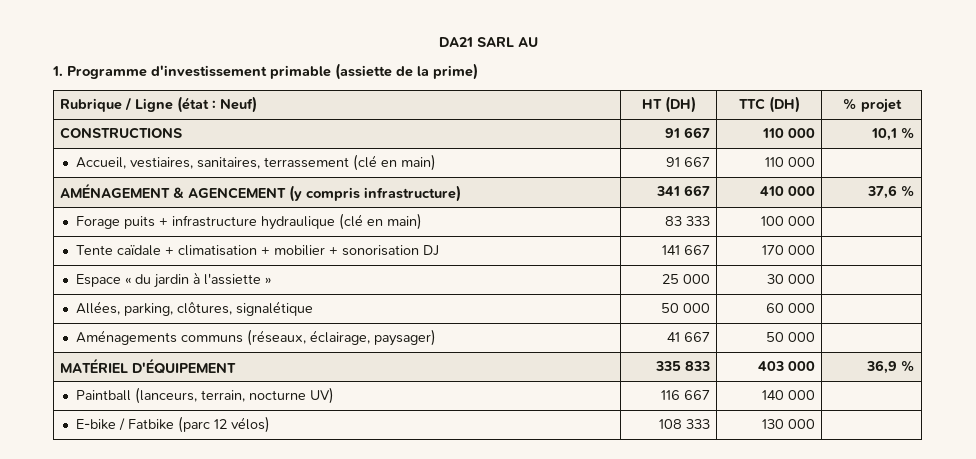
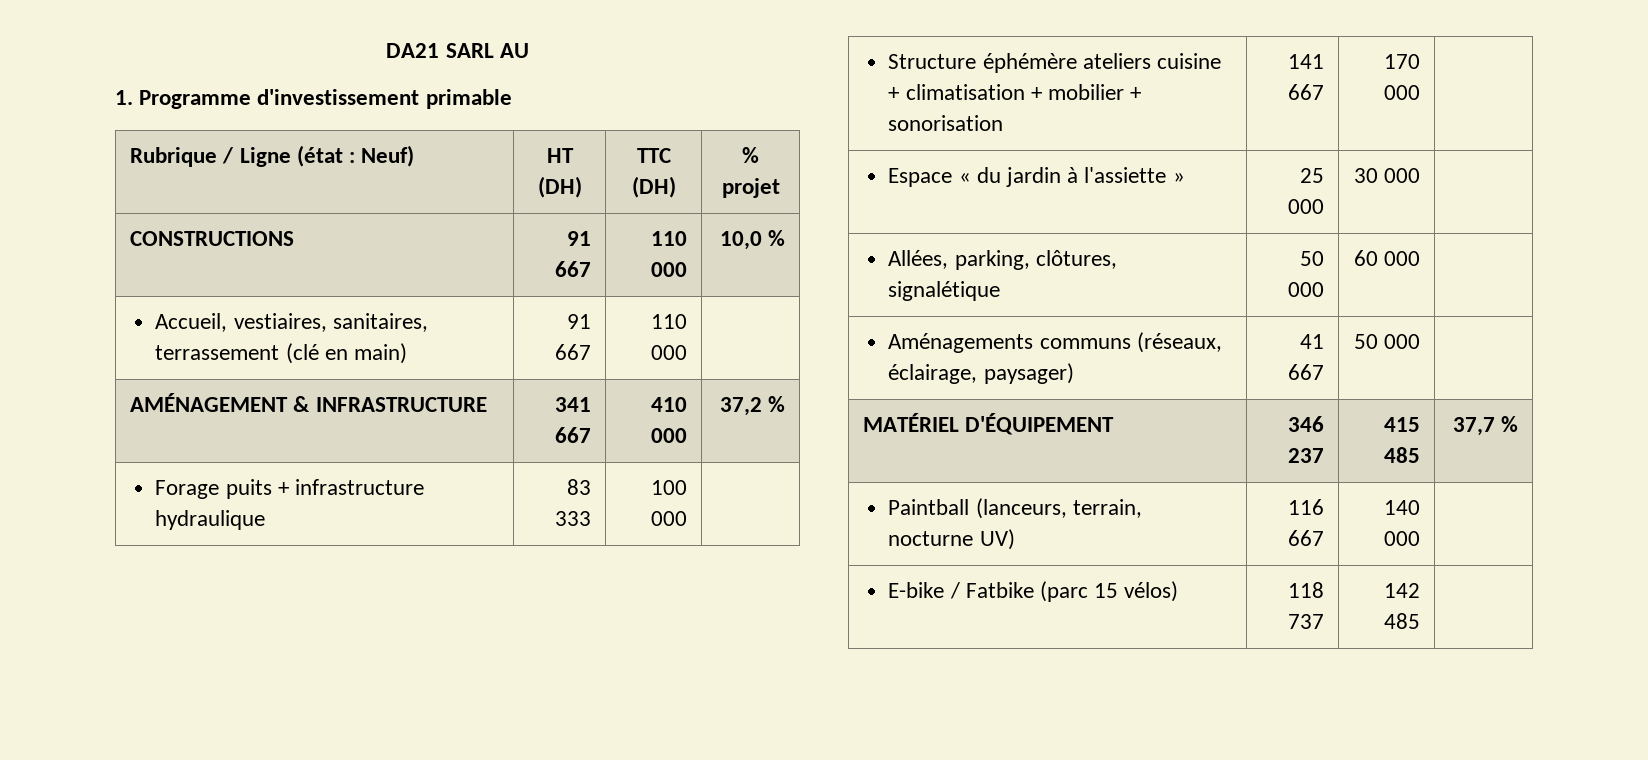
[335,63,478,80] (assiette de la prime) -> (512, 99) none
[870,128,897,141] 10,1 -> [719,231,762,250] 10,0
[188,185,462,202] AGENCEMENT (y compris infrastructure) -> [315,397,487,412] INFRASTRUCTURE
[866,185,897,199] 37,6 -> [719,397,762,416] 37,2
[339,213,423,230] (clé en main) -> (266, 520) none
[76,245,162,256] Tente caïdale -> [888,53,1222,73] Structure éphémère ateliers cuisine
[423,245,440,256] DJ -> (1004, 123) none
[654,361,710,371] [757,361,815,371] [865,360,897,374] 335 833 | 403 000 | 36,9 -> [1287,416,1324,432] [1287,448,1324,463] [1383,417,1420,432] [1383,447,1420,463] [1452,417,1495,436] 346 237 | 415 485 | 37,7
[214,419,228,429] 12 -> [1094,583,1119,598] 15
[658,419,710,429] [761,419,815,429] 108 333 | 130 000 -> [1287,582,1324,598] [1287,614,1324,629] [1383,583,1420,598] [1383,613,1420,629] 118 737 | 142 485

